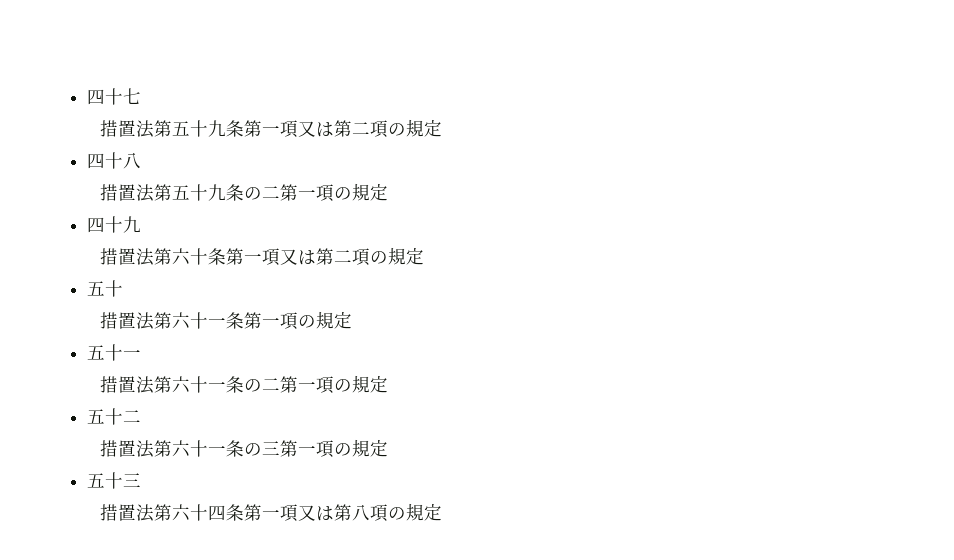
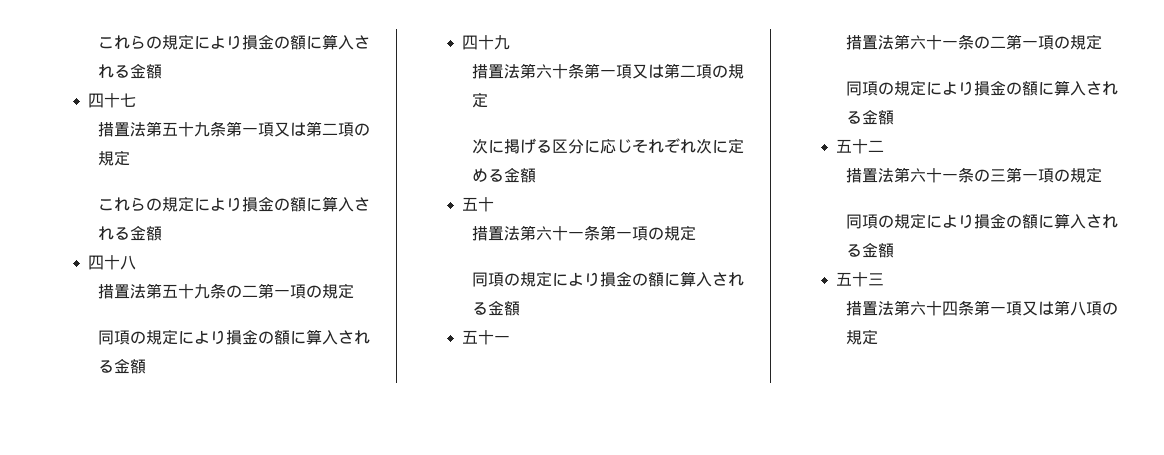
(86, 97) none -> [98,34,371,50] [98,64,163,79] これらの規定により損金の額に算入される金額 //
(443, 128) none -> [98,196,371,212] [98,226,163,241] // これらの規定により損金の額に算入される金額
(389, 192) none -> [98,329,371,345] [98,359,147,374] // 同項の規定により損金の額に算入される金額
(425, 256) none -> [472,138,745,154] [472,168,537,183] // 次に掲げる区分に応じそれぞれ次に定める金額
(353, 320) none -> [472,271,745,287] [472,301,521,316] // 同項の規定により損金の額に算入される金額
(389, 384) none -> [846,80,1119,96] [846,110,895,125] // 同項の規定により損金の額に算入される金額
(389, 448) none -> [846,213,1119,229] [846,243,895,258] // 同項の規定により損金の額に算入される金額

